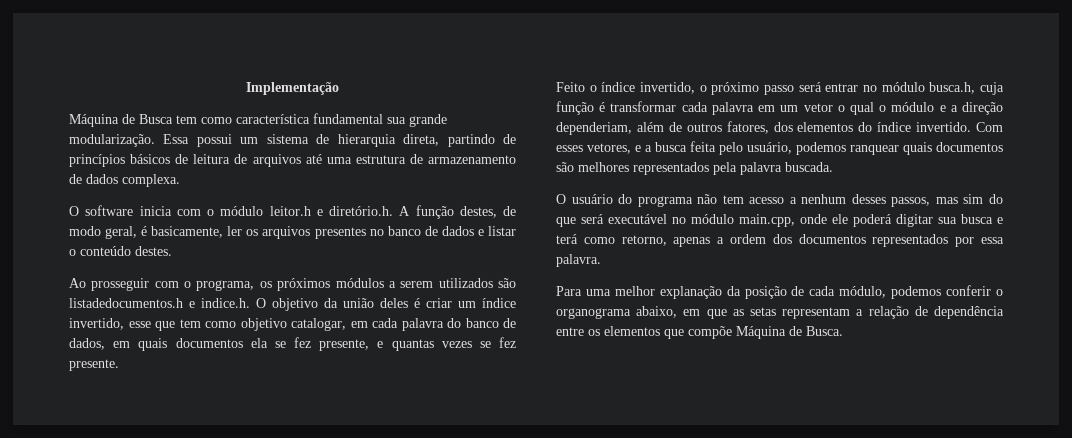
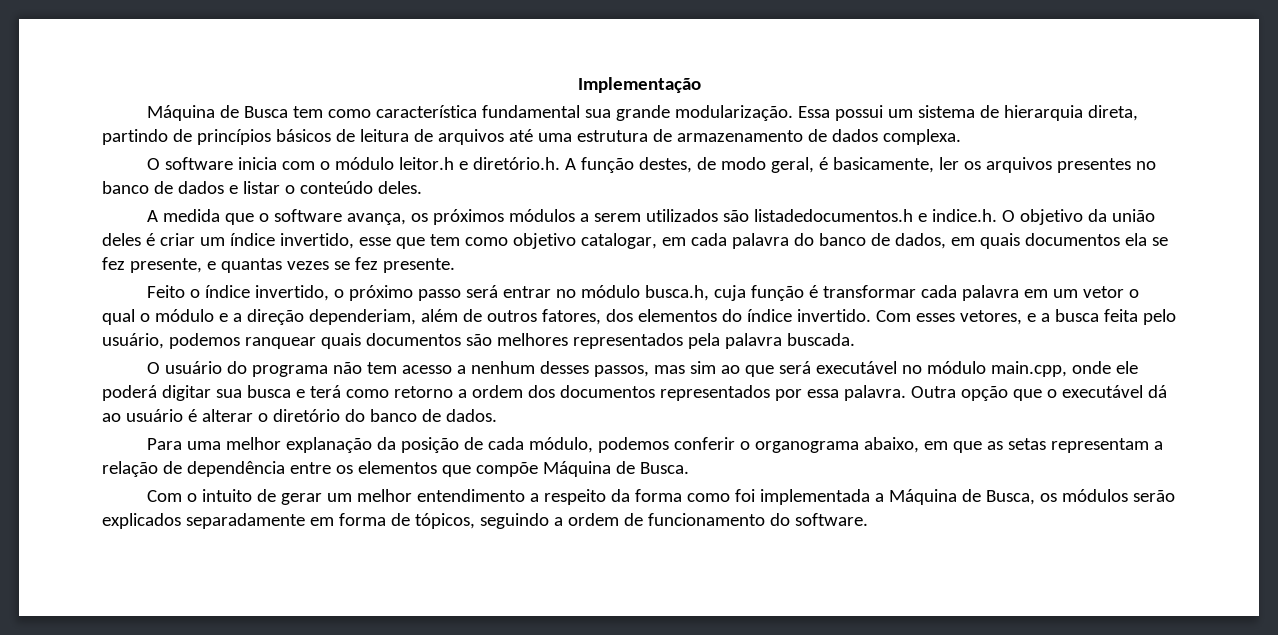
[135,246,172,256] [69,278,255,291] destes. // Ao prosseguir com o programa, -> [377,181,422,194] [147,209,407,225] deles. // A medida que o software avança,
[989,194,1004,204] do -> [721,365,741,374] ao
[621,235,711,247] retorno, apenas -> [393,386,453,398] retorno
(601, 260) none -> [910,385,1167,401] [102,409,497,422] Outra opção que o executável dá ao usuário é alterar o diretório do banco de dados.
(843, 331) none -> [147,489,1176,505] [102,513,868,529] // Com o intuito de gerar um melhor entendimento a respeito da forma como foi implementada a Máquina de Busca, os módulos serão explicados separadamente em forma de tópicos, seguindo a ordem de funcionamento do software.

